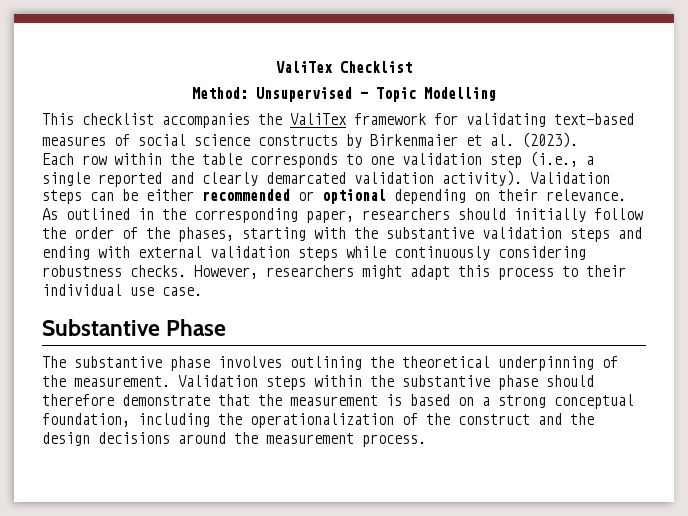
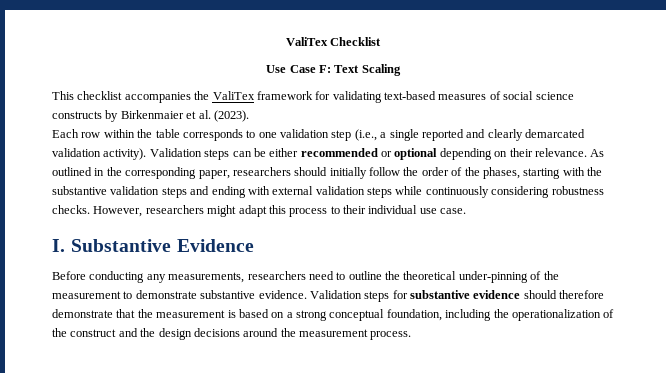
[192,87,496,102] Method: Unsupervised – Topic Modelling -> [266,64,401,76] Use Case F: Text Scaling
[42,319,227,336] [42,356,362,371] Substantive Phase // The substantive phase involves outlining -> [52,239,254,252] [52,271,382,283] I. Substantive Evidence // Before conducting any measurements, researchers need to outline
[498,356,618,371] [42,375,538,390] underpinning of the measurement. Validation steps within the substantive phase -> [458,271,559,283] [52,290,521,302] under-pinning of the measurement to demonstrate substantive evidence. Validation steps for substantive evidence

